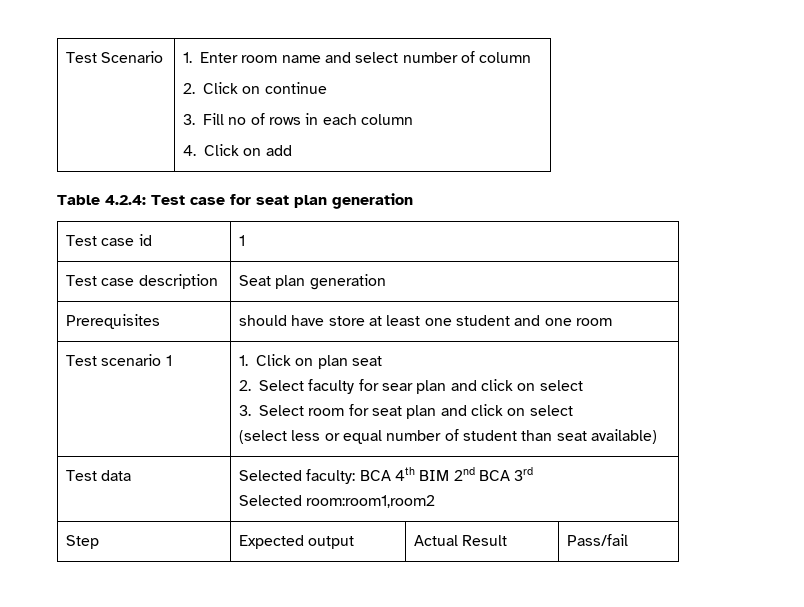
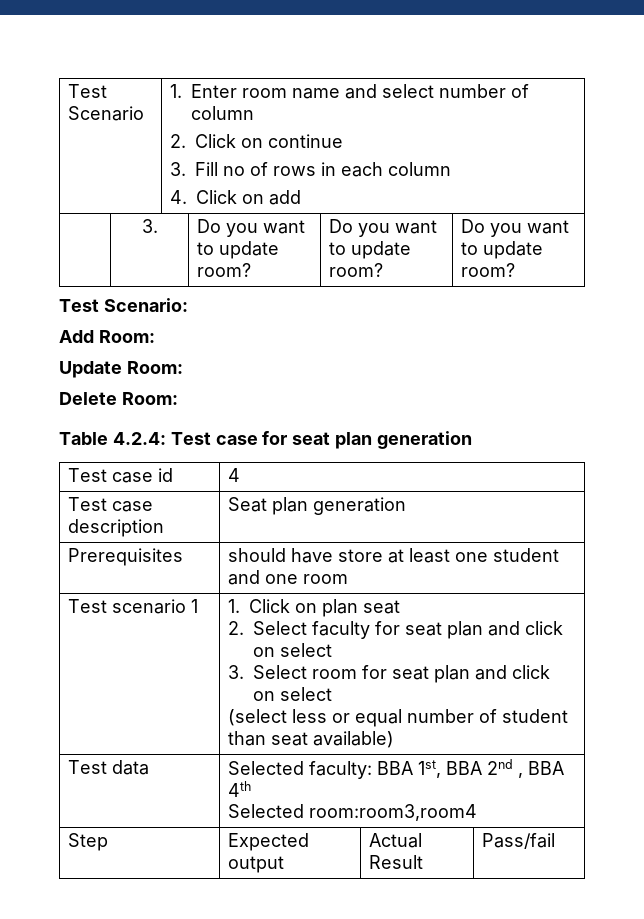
(292, 150) none -> [141,219,158,233] [197,219,306,237] [197,241,280,259] [197,263,252,277] [329,219,438,237] [329,241,412,259] [329,263,384,277] [461,219,570,237] [461,241,544,259] [461,263,516,277] [59,298,188,312] [59,330,155,343] [59,361,183,378] [59,392,178,405] // | 3. | Do you want to update room? | Do you want to update room? | Do you want to update room? // Test Scenario: // Add Room: // Update Room: // Delete Room:
[239,235,246,246] 1 -> [228,468,241,482] 4
[381,383,413,391] sear -> [405,622,443,636] seat
[359,467,534,481] [239,495,436,508] BCA 4th BIM 2nd BCA 3rd // Selected room:room1,room2 -> [377,759,565,778] [228,781,252,797] [228,804,478,821] BBA 1st, BBA 2nd , BBA 4th // Selected room:room3,room4

